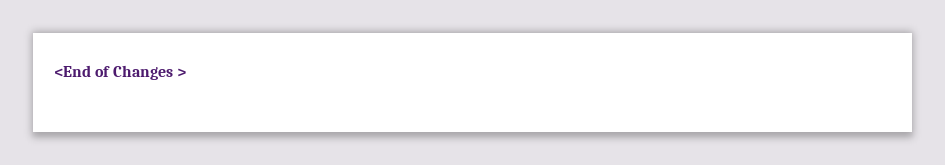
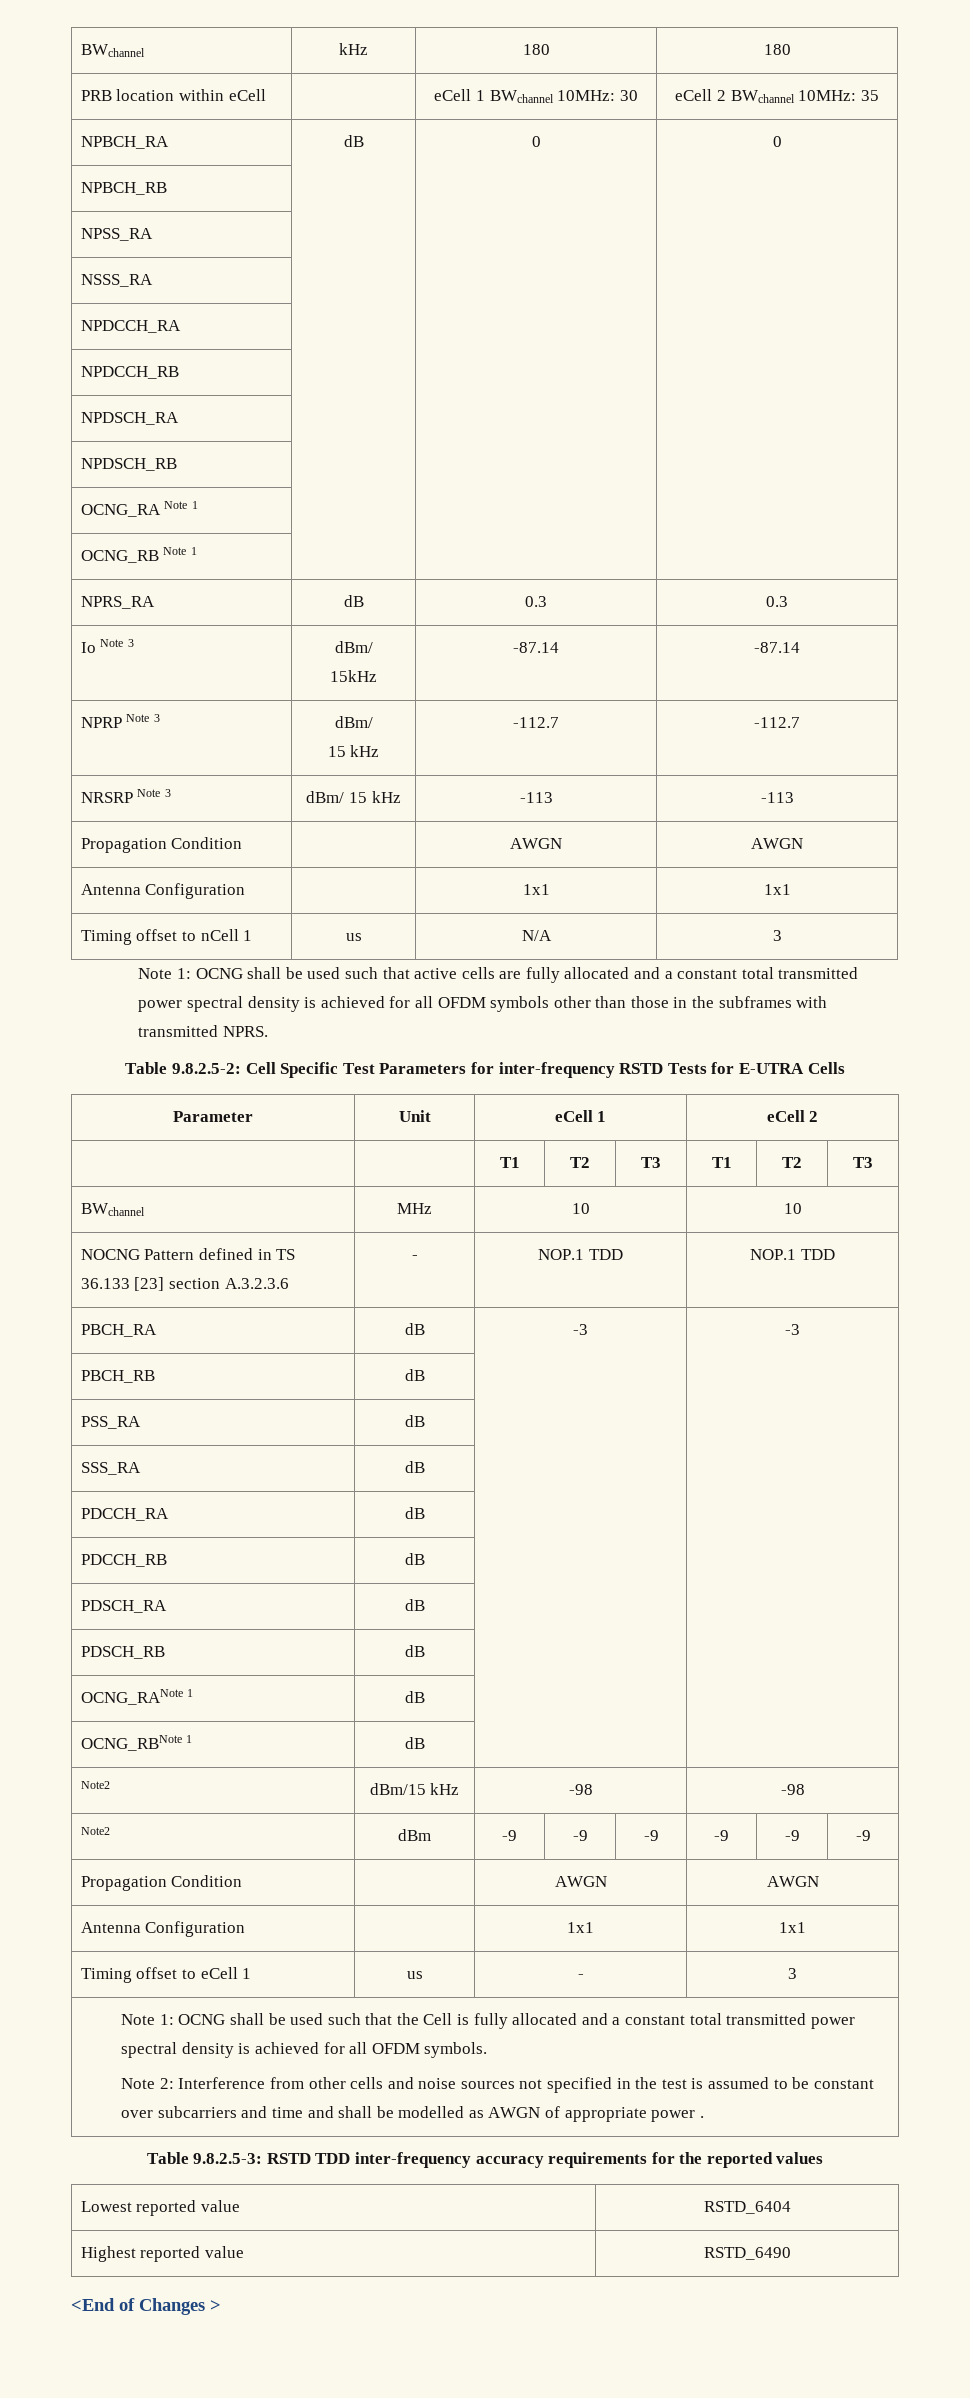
(54, 71) none -> [80,44,145,57] [339,43,368,55] [522,44,550,55] [763,44,791,55] [80,89,266,101] [434,89,638,103] [675,89,879,103] [80,136,169,149] [343,135,364,147] [531,136,541,147] [772,136,782,147] [80,182,167,195] [80,228,153,241] [80,274,153,287] [80,320,181,333] [80,366,179,379] [80,412,179,425] [80,458,177,471] [80,501,198,517] [80,547,197,563] [80,596,155,609] [343,595,364,607] [525,596,547,607] [766,596,788,607] [80,639,134,653] [334,641,373,653] [330,670,377,682] [513,642,559,653] [754,642,800,653] [80,714,160,728] [334,716,373,728] [327,745,380,757] [513,717,559,728] [754,717,800,728] [80,789,171,803] [306,791,401,803] [519,792,553,803] [760,792,794,803] [80,837,243,853] [509,838,562,849] [751,838,803,849] [80,883,246,899] [522,884,550,895] [763,884,791,895] [80,929,253,945] [345,933,362,941] [521,930,552,941] [772,930,782,941] [138,967,859,983] [138,996,828,1012] [138,1025,268,1037] [125,1062,845,1078] [173,1111,253,1122] [398,1110,431,1122] [554,1110,607,1122] [766,1110,819,1122] [499,1157,520,1168] [570,1157,590,1168] [641,1157,661,1168] [711,1157,732,1168] [782,1157,802,1168] [853,1157,873,1168] [80,1203,145,1216] [397,1203,432,1214] [571,1203,590,1214] [783,1203,802,1214] [80,1248,296,1260] [80,1277,289,1291] [411,1255,418,1260] [538,1249,623,1260] [750,1249,835,1260] [80,1324,157,1337] [404,1323,425,1335] [573,1324,588,1335] [785,1324,800,1335] [80,1370,155,1383] [404,1369,425,1381] [80,1416,141,1429] [404,1415,425,1427] [80,1462,141,1475] [404,1461,425,1473] [80,1508,169,1521] [404,1507,425,1519] [80,1554,167,1567] [404,1553,425,1565] [80,1600,167,1613] [404,1599,425,1611] [80,1646,165,1659] [404,1645,425,1657] [80,1689,194,1705] [404,1691,425,1703] [80,1735,193,1751] [404,1737,425,1749] [80,1781,110,1789] [369,1783,460,1795] [568,1784,593,1795] [780,1784,805,1795] [80,1827,110,1835] [398,1829,431,1841] [502,1830,517,1841] [572,1830,588,1841] [643,1830,659,1841] [714,1830,729,1841] [784,1830,800,1841] [855,1830,871,1841] [80,1875,243,1891] [554,1876,607,1887] [766,1876,819,1887] [80,1921,246,1937] [567,1922,594,1933] [779,1922,806,1933] [80,1967,252,1983] [406,1971,423,1979] [577,1974,584,1979] [788,1968,797,1979] [121,2013,855,2029] [121,2042,488,2058] [121,2077,874,2093] [121,2106,704,2122] [146,2152,824,2168] [80,2200,240,2216] [703,2201,791,2214] [80,2246,244,2262] [703,2247,791,2260] BWchannel | kHz | 180 | 180 // PRB location within eCell | | eCell 1 BWchannel 10MHz: 30 | eCell 2 BWchannel 10MHz: 35 // NPBCH_RA | dB | 0 | 0 // NPBCH_RB | | | // NPSS_RA | | | // NSSS_RA | | | // NPDCCH_RA | | | // NPDCCH_RB | | | // NPDSCH_RA | | | // NPDSCH_RB | | | // OCNG_RA Note 1 | | | // OCNG_RB Note 1 | | | // NPRS_RA | dB | 0.3 | 0.3 // Io Note 3 | dBm/ // 15kHz | -87.14 | -87.14 // NPRP Note 3 | dBm/ // 15 kHz | -112.7 | -112.7 // NRSRP Note 3 | dBm/ 15 kHz | -113 | -113 // Propagation Condition | | AWGN | AWGN // Antenna Configuration | | 1x1 | 1x1 // Timing offset to nCell 1 | us | N/A | 3 // Note 1: OCNG shall be used such that active cells are fully allocated and a constant total transmitted power spectral density is achieved for all OFDM symbols other than those in the subframes with transmitted NPRS. // Table 9.8.2.5-2: Cell Specific Test Parameters for inter-frequency RSTD Tests for E-UTRA Cells // Parameter | Unit | eCell 1 | eCell 2 // | | T1 | T2 | T3 | T1 | T2 | T3 // BWchannel | MHz | 10 | 10 // NOCNG Pattern defined in TS 36.133 [23] section A.3.2.3.6 | - | NOP.1 TDD | NOP.1 TDD // PBCH_RA | dB | -3 | -3 // PBCH_RB | dB | | // PSS_RA | dB | | // SSS_RA | dB | | // PDCCH_RA | dB | | // PDCCH_RB | dB | | // PDSCH_RA | dB | | // PDSCH_RB | dB | | // OCNG_RANote 1 | dB | | // OCNG_RBNote 1 | dB | | // Note2 | dBm/15 kHz | -98 | -98 // Note2 | dBm | -9 | -9 | -9 | -9 | -9 | -9 // Propagation Condition | | AWGN | AWGN // Antenna Configuration | | 1x1 | 1x1 // Timing offset to eCell 1 | us | - | 3 // Note 1: OCNG shall be used such that the Cell is fully allocated and a constant total transmitted power spectral density is achieved for all OFDM symbols. // Note 2: Interference from other cells and noise sources not specified in the test is assumed to be constant over subcarriers and time and shall be modelled as AWGN of appropriate power . // Table 9.8.2.5-3: RSTD TDD inter-frequency accuracy requirements for the reported values // Lowest reported value | RSTD_6404 // Highest reported value | RSTD_6490 //

